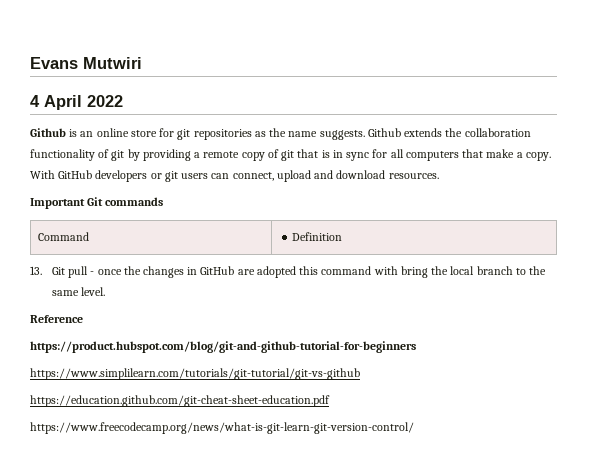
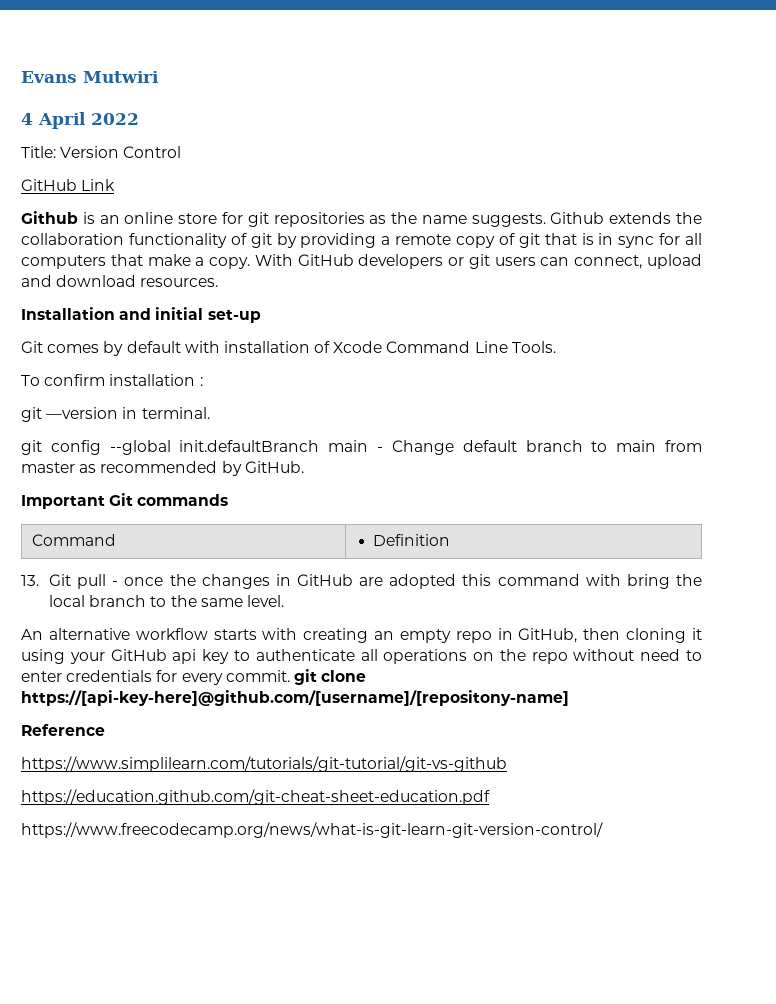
(123, 101) none -> [21,146,182,158] [21,179,116,191] // Title: Version Control // GitHub Link
(439, 176) none -> [21,307,261,323] [21,341,556,356] [21,374,203,386] [21,407,210,422] [21,440,703,455] [21,461,304,476] // Installation and initial set-up // Git comes by default with installation of Xcode Command Line Tools. // To confirm installation : // git —version in terminal. // git config --global init.defaultBranch main - Change default branch to main from master as recommended by GitHub.
(106, 291) none -> [21,628,702,643] [21,649,703,664] [21,669,367,685] [21,690,569,706] // An alternative workflow starts with creating an empty repo in GitHub, then cloning it using your GitHub api key to authenticate all operations on the repo without need to enter credentials for every commit. git clone https://[api-key-here]@github.com/[username]/[repositony-name]
[30,341,416,353] // https://product.hubspot.com/blog/git-and-github-tutorial-for-beginners -> (105, 730) none

